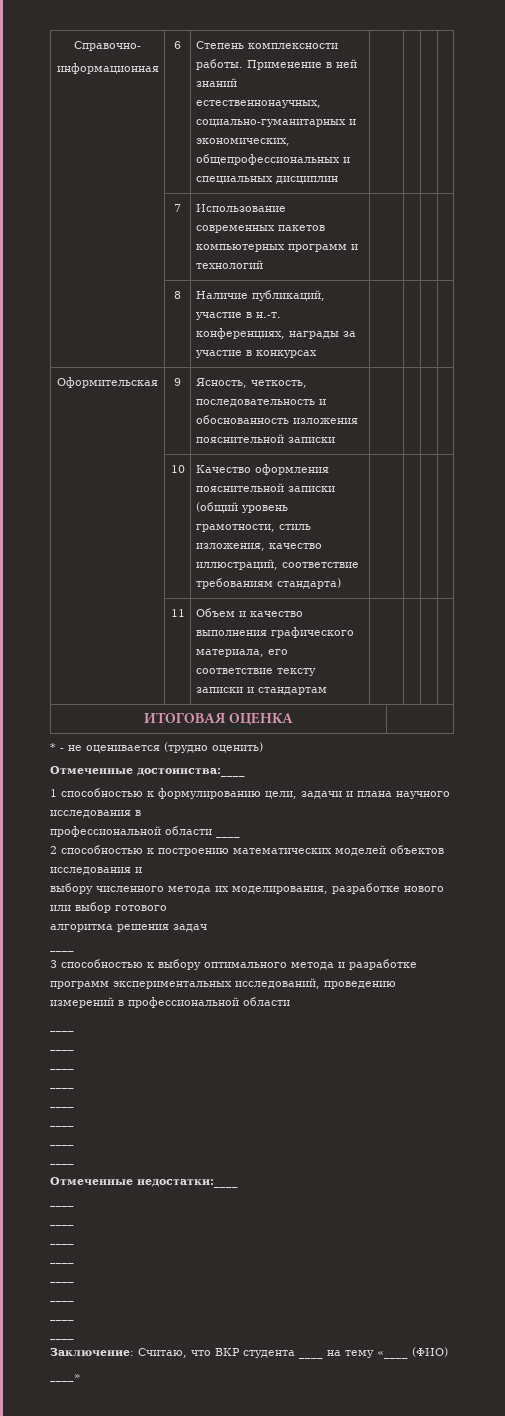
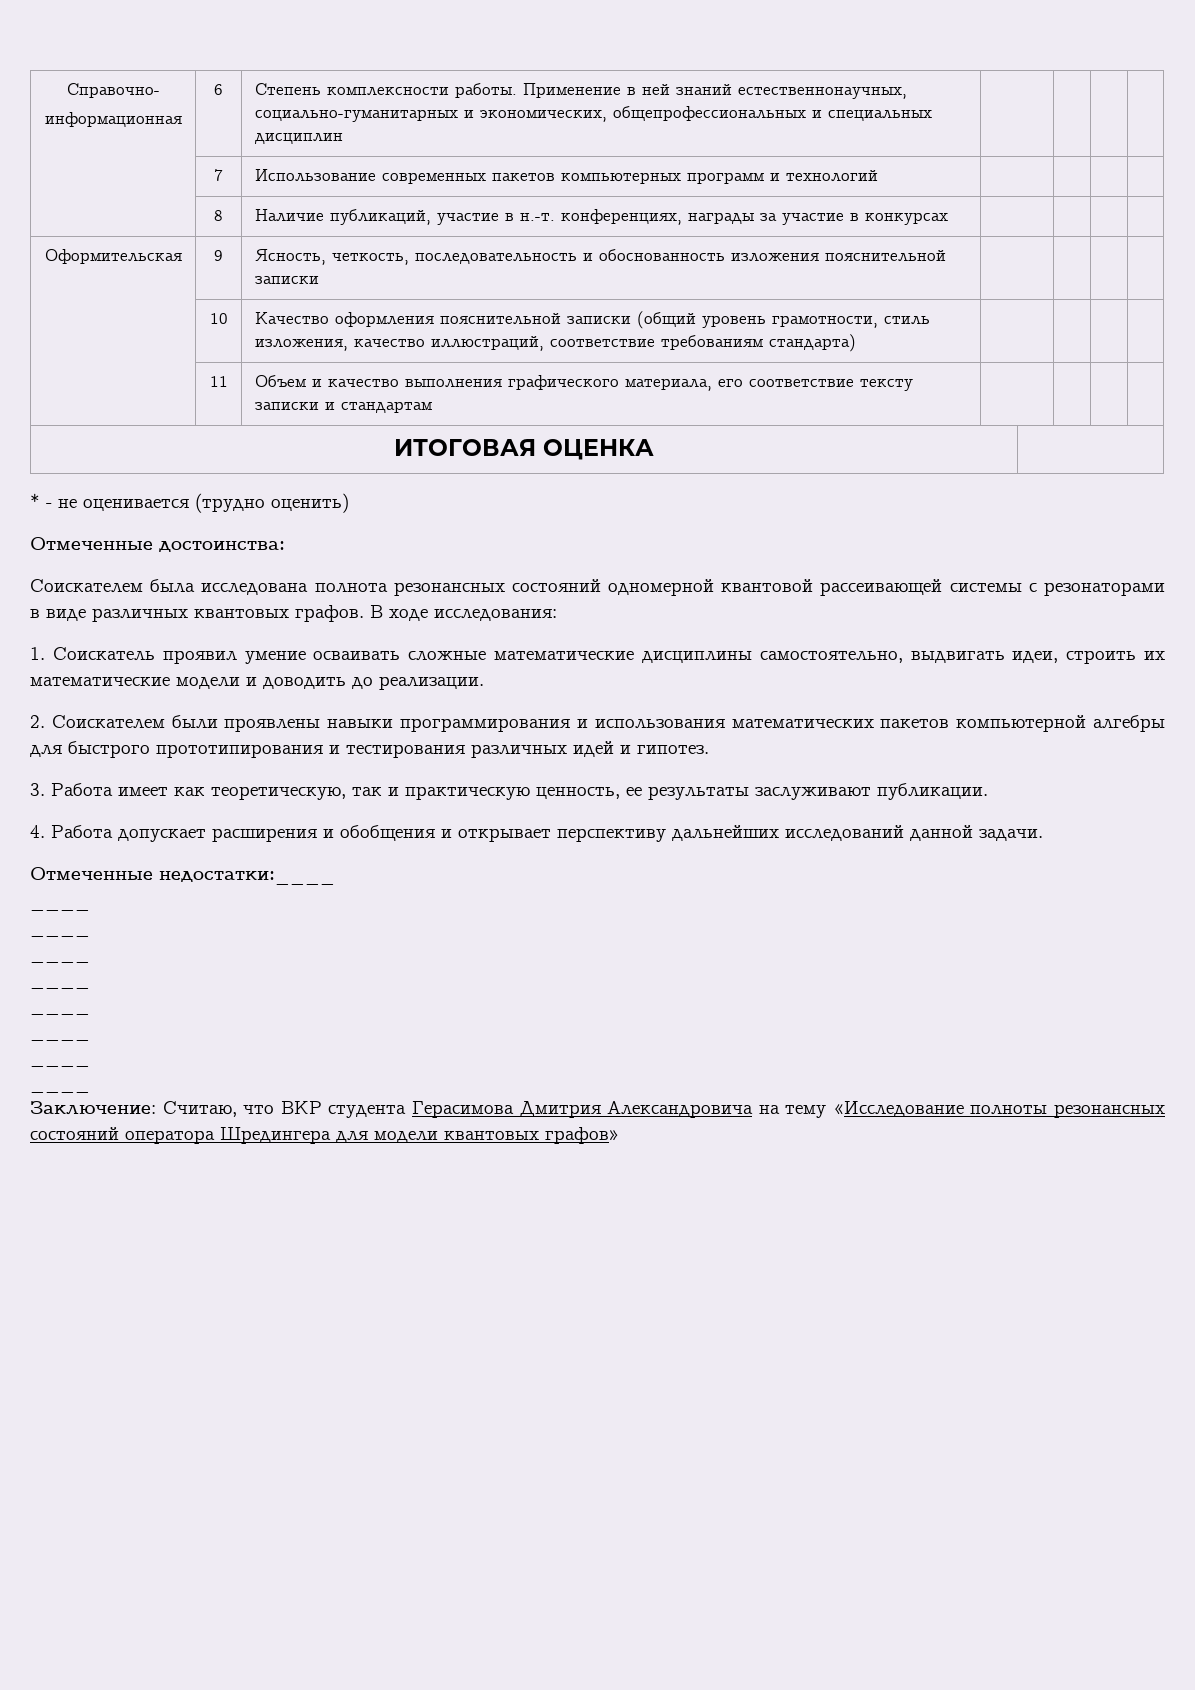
[137,768,245,777] [50,788,450,799] [50,810,141,818] [50,826,212,837] [216,835,240,838] [50,845,444,856] [50,867,142,875] [50,883,444,894] [50,902,167,913] [50,924,207,932] [50,949,74,952] [50,959,417,970] [50,978,396,989] [50,997,290,1008] [50,1029,74,1032] [50,1048,74,1051] [50,1067,74,1070] [50,1086,74,1089] [50,1105,74,1108] [50,1124,74,1127] [50,1143,74,1146] [50,1162,74,1165] достоинства:____ // 1 способностью к формулированию цели, задачи и плана научного исследования в // профессиональной области ____ // 2 способностью к построению математических моделей объектов исследования и // выбору численного метода их моделирования, разработке нового или выбор готового // алгоритма решения задач // ____ // 3 способностью к выбору оптимального метода и разработке программ экспериментальных исследований, проведению измерений в профессиональной области // ____ // ____ // ____ // ____ // ____ // ____ // ____ // ____ -> [159,541,285,552] [30,579,1165,596] [30,605,557,622] [30,647,1165,664] [30,676,484,690] [30,715,1166,732] [30,741,709,758] [30,783,988,800] [30,825,1043,842] достоинства: // Соискателем была исследована полнота резонансных состояний одномерной квантовой рассеивающей системы с резонаторами в виде различных квантовых графов. В ходе исследования: // 1. Соискатель проявил умение осваивать сложные математические дисциплины самостоятельно, выдвигать идеи, строить их математические модели и доводить до реализации. // 2. Соискателем были проявлены навыки программирования и использования математических пакетов компьютерной алгебры для быстрого прототипирования и тестирования различных идей и гипотез. // 3. Работа имеет как теоретическую, так и практическую ценность, ее результаты заслуживают публикации. // 4. Работа допускает расширения и обобщения и открывает перспективу дальнейших исследований данной задачи.
[299,1356,323,1359] [327,1347,448,1359] [50,1374,81,1382] ____ на тему «____ (ФИО) // ____» -> [411,1101,1166,1118] [30,1127,620,1144] Герасимова Дмитрия Александровича на тему «Исследование полноты резонансных состояний оператора Шредингера для модели квантовых графов»

